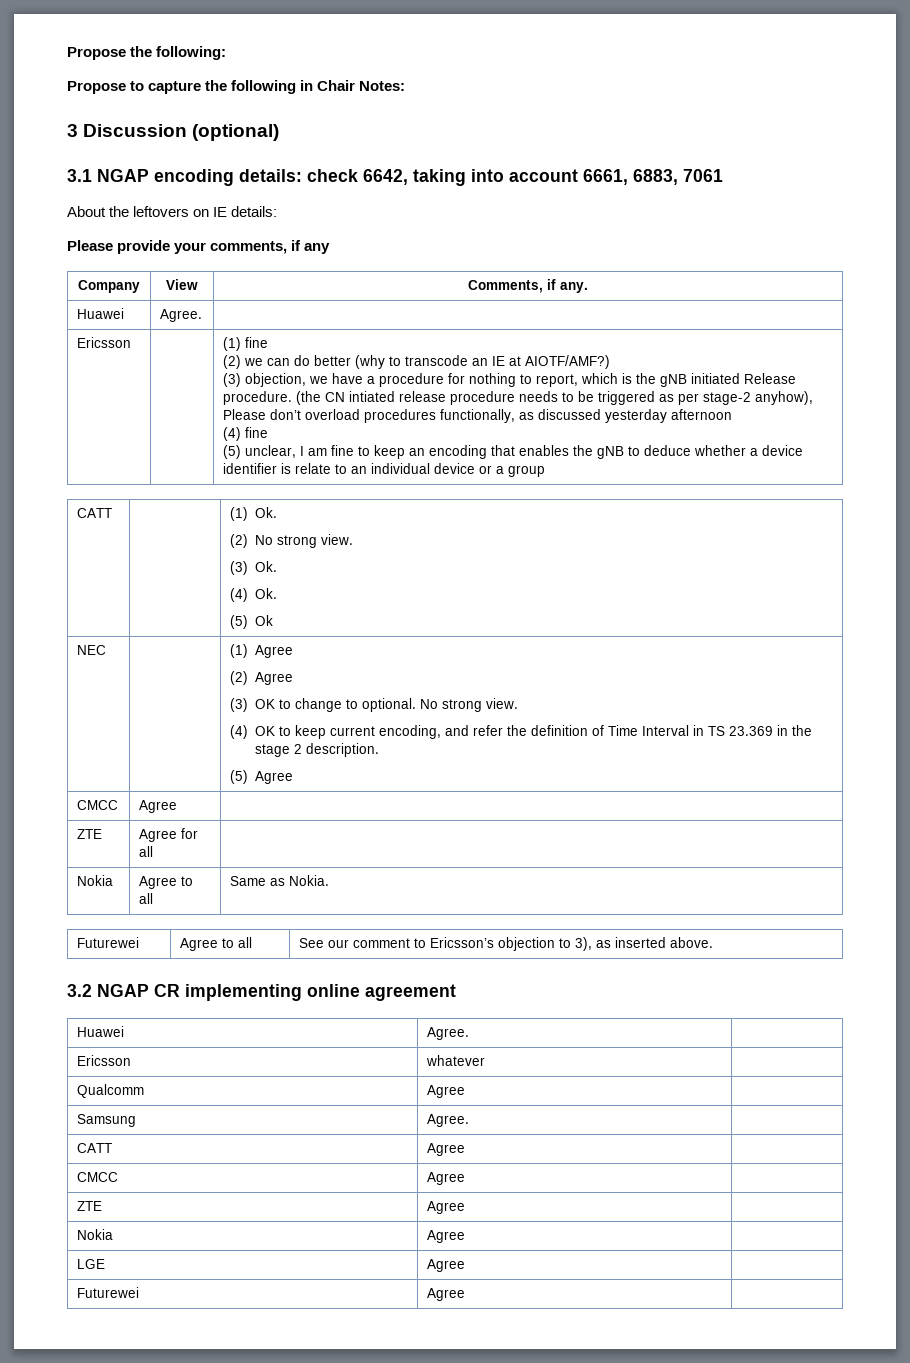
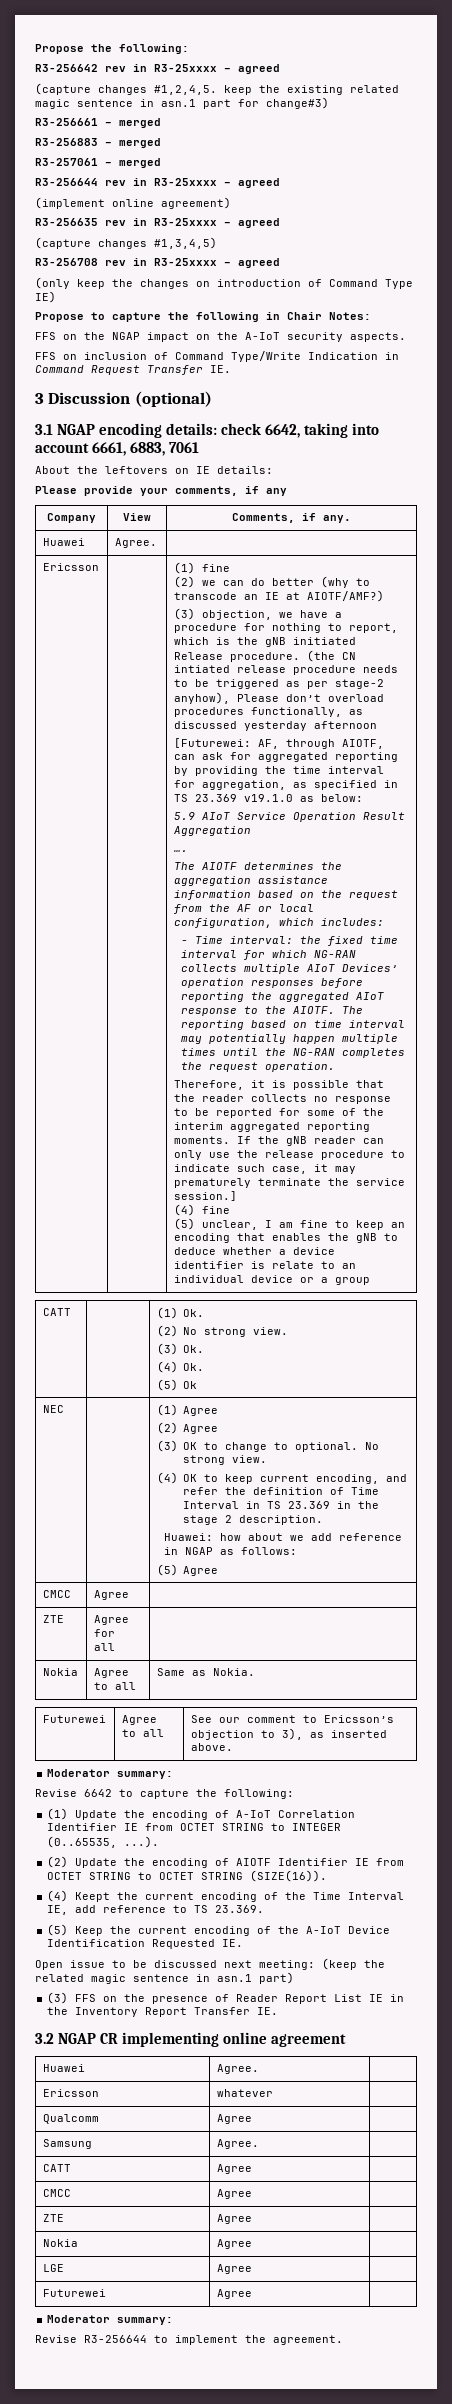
(227, 53) none -> [35,64,280,74] [35,83,399,95] [35,97,329,109] [35,118,161,128] [35,138,161,148] [35,158,161,168] [35,178,280,188] [35,197,231,209] [35,218,280,228] [35,237,217,249] [35,258,280,268] [35,277,413,289] [35,291,56,303] // R3-256642 rev in R3-25xxxx – agreed // (capture changes #1,2,4,5. keep the existing related magic sentence in asn.1 part for change#3) // R3-256661 – merged // R3-256883 – merged // R3-257061 – merged // R3-256644 rev in R3-25xxxx – agreed // (implement online agreement) // R3-256635 rev in R3-25xxxx – agreed // (capture changes #1,3,4,5) // R3-256708 rev in R3-25xxxx – agreed // (only keep the changes on introduction of Command Type IE)
(406, 86) none -> [35,332,406,342] [35,351,399,362] [35,365,231,375] // FFS on the NGAP impact on the A-IoT security aspects. // FFS on inclusion of Command Type/Write Indication in Command Request Transfer IE.
(733, 414) none -> [173,738,384,749] [173,752,398,762] [173,766,384,776] [173,780,398,790] [173,794,363,802] [173,812,405,822] [173,826,251,836] [173,850,188,852] [173,862,342,870] [173,876,328,886] [173,890,398,900] [173,904,314,914] [173,918,384,928] [181,936,399,946] [181,950,357,960] [181,964,399,974] [181,978,364,988] [181,992,385,1002] [181,1006,364,1016] [181,1020,406,1030] [181,1034,399,1044] [181,1048,406,1058] [181,1062,336,1072] [173,1080,384,1090] [173,1094,391,1104] [173,1108,384,1118] [173,1122,370,1132] [173,1136,384,1146] [173,1150,405,1160] [173,1164,356,1174] [173,1178,405,1188] [173,1191,237,1201] // [Futurewei: AF, through AIOTF, can ask for aggregated reporting by providing the time interval for aggregation, as specified in TS 23.369 v19.1.0 as below: // 5.9 AIoT Service Operation Result Aggregation // …. // The AIOTF determines the aggregation assistance information based on the request from the AF or local configuration, which includes: // - Time interval: the fixed time interval for which NG-RAN collects multiple AIoT Devices’ operation responses before reporting the aggregated AIoT response to the AIOTF. The reporting based on time interval may potentially happen multiple times until the NG-RAN completes the request operation. // Therefore, it is possible that the reader collects no response to be reported for some of the interim aggregated reporting moments. If the gNB reader can only use the release procedure to indicate such case, it may prematurely terminate the service session.]
(379, 750) none -> [164,1533,403,1541] [164,1547,298,1555] // Huawei: how about we add reference in NGAP as follows:
(714, 942) none -> [47,1769,174,1779] [35,1789,294,1799] [47,1808,356,1820] [47,1823,342,1831] [47,1836,160,1848] [47,1856,405,1868] [47,1870,328,1882] [47,1890,405,1902] [47,1905,265,1915] [47,1924,391,1936] [47,1939,244,1949] [35,1958,385,1970] [35,1972,294,1984] [47,1992,405,2004] [47,2007,279,2017] // Moderator summary: // Revise 6642 to capture the following: // (1) Update the encoding of A-IoT Correlation Identifier IE from OCTET STRING to INTEGER (0..65535, ...). // (2) Update the encoding of AIOTF Identifier IE from OCTET STRING to OCTET STRING (SIZE(16)). // (4) Keept the current encoding of the Time Interval IE, add reference to TS 23.369. // (5) Keep the current encoding of the A-IoT Device Identification Requested IE. // Open issue to be discussed next meeting: (keep the related magic sentence in asn.1 part) // (3) FFS on the presence of Reader Report List IE in the Inventory Report Transfer IE.
(466, 1294) none -> [47,2315,174,2325] [35,2335,343,2345] // Moderator summary: // Revise R3-256644 to implement the agreement.

